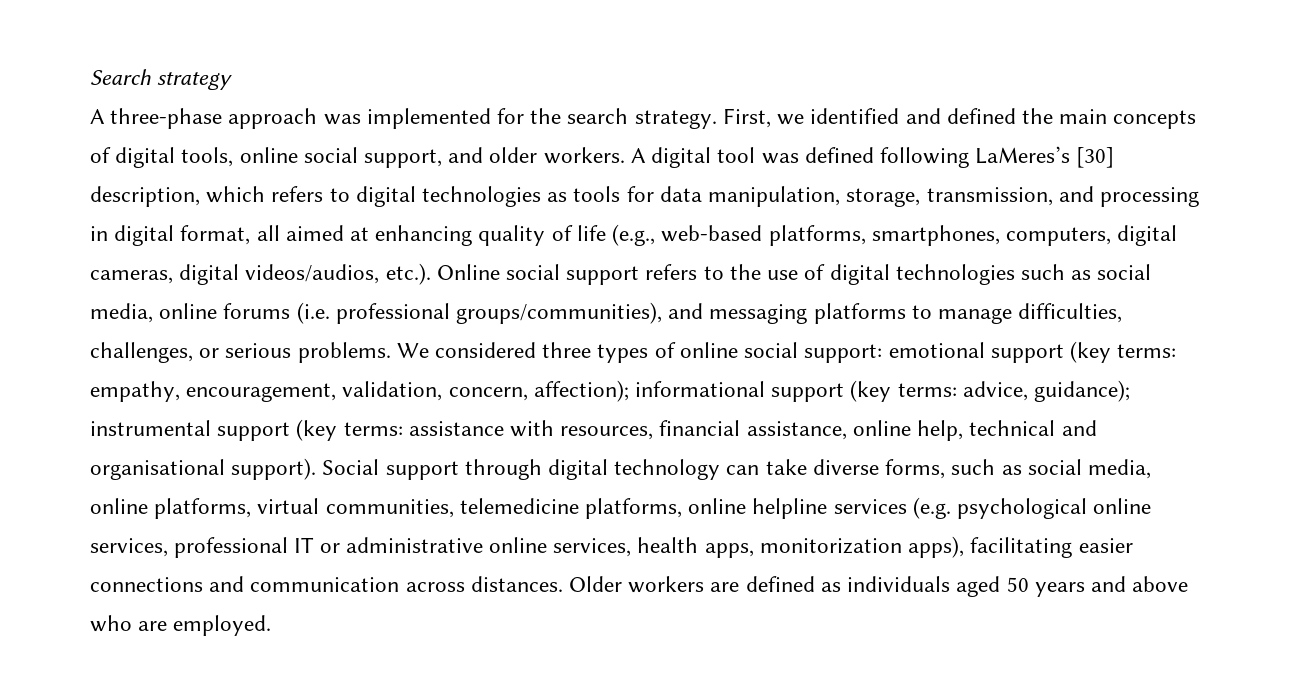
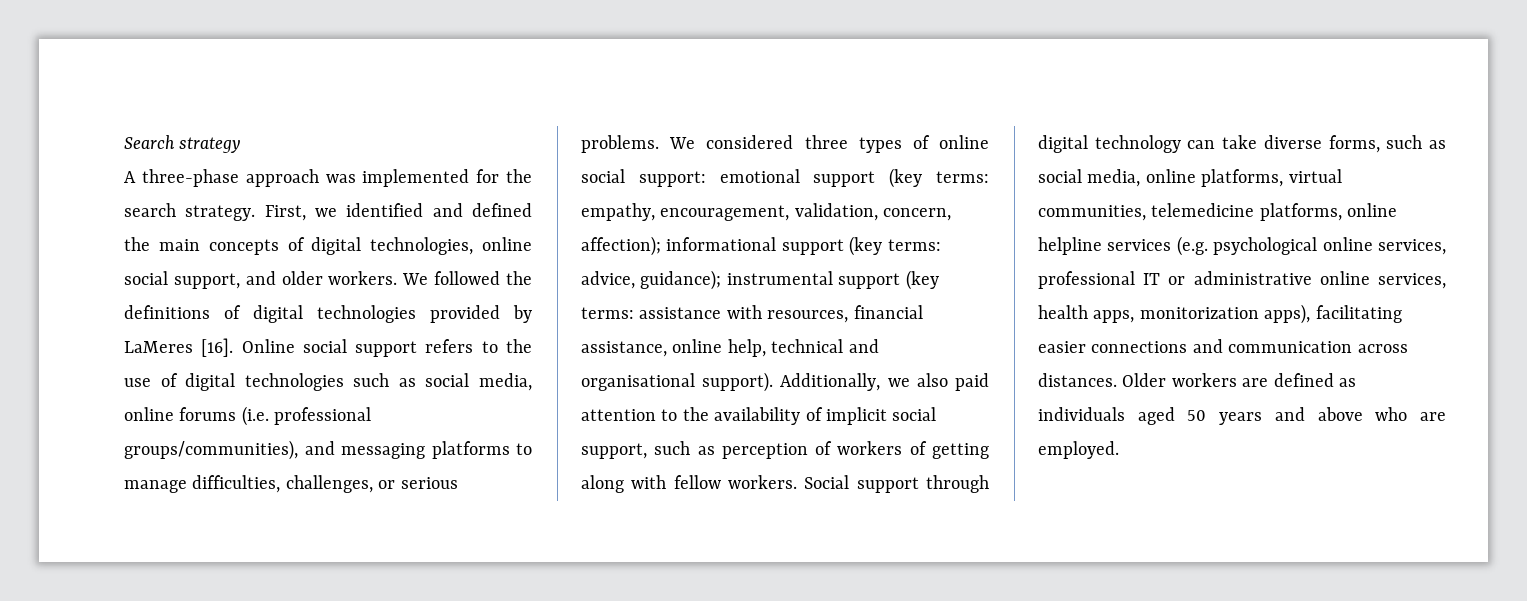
[181,147,234,167] tools, -> [370,237,474,255] technologies,
[630,146,1115,168] [90,186,1199,207] [90,224,1178,246] [90,263,431,285] A digital tool was defined following LaMeres’s [30] description, which refers to digital technologies as tools for data manipulation, storage, transmission, and processing in digital format, all aimed at enhancing quality of life (e.g., web-based platforms, smartphones, computers, digital cameras, digital videos/audios, etc.). -> [402,271,532,285] [124,305,532,323] [124,338,234,357] We followed the definitions of digital technologies provided by LaMeres [16].
(317, 469) none -> [780,373,989,391] [581,407,937,425] [581,441,989,459] [581,475,797,493] Additionally, we also paid attention to the availability of implicit social support, such as perception of workers of getting along with fellow workers.

